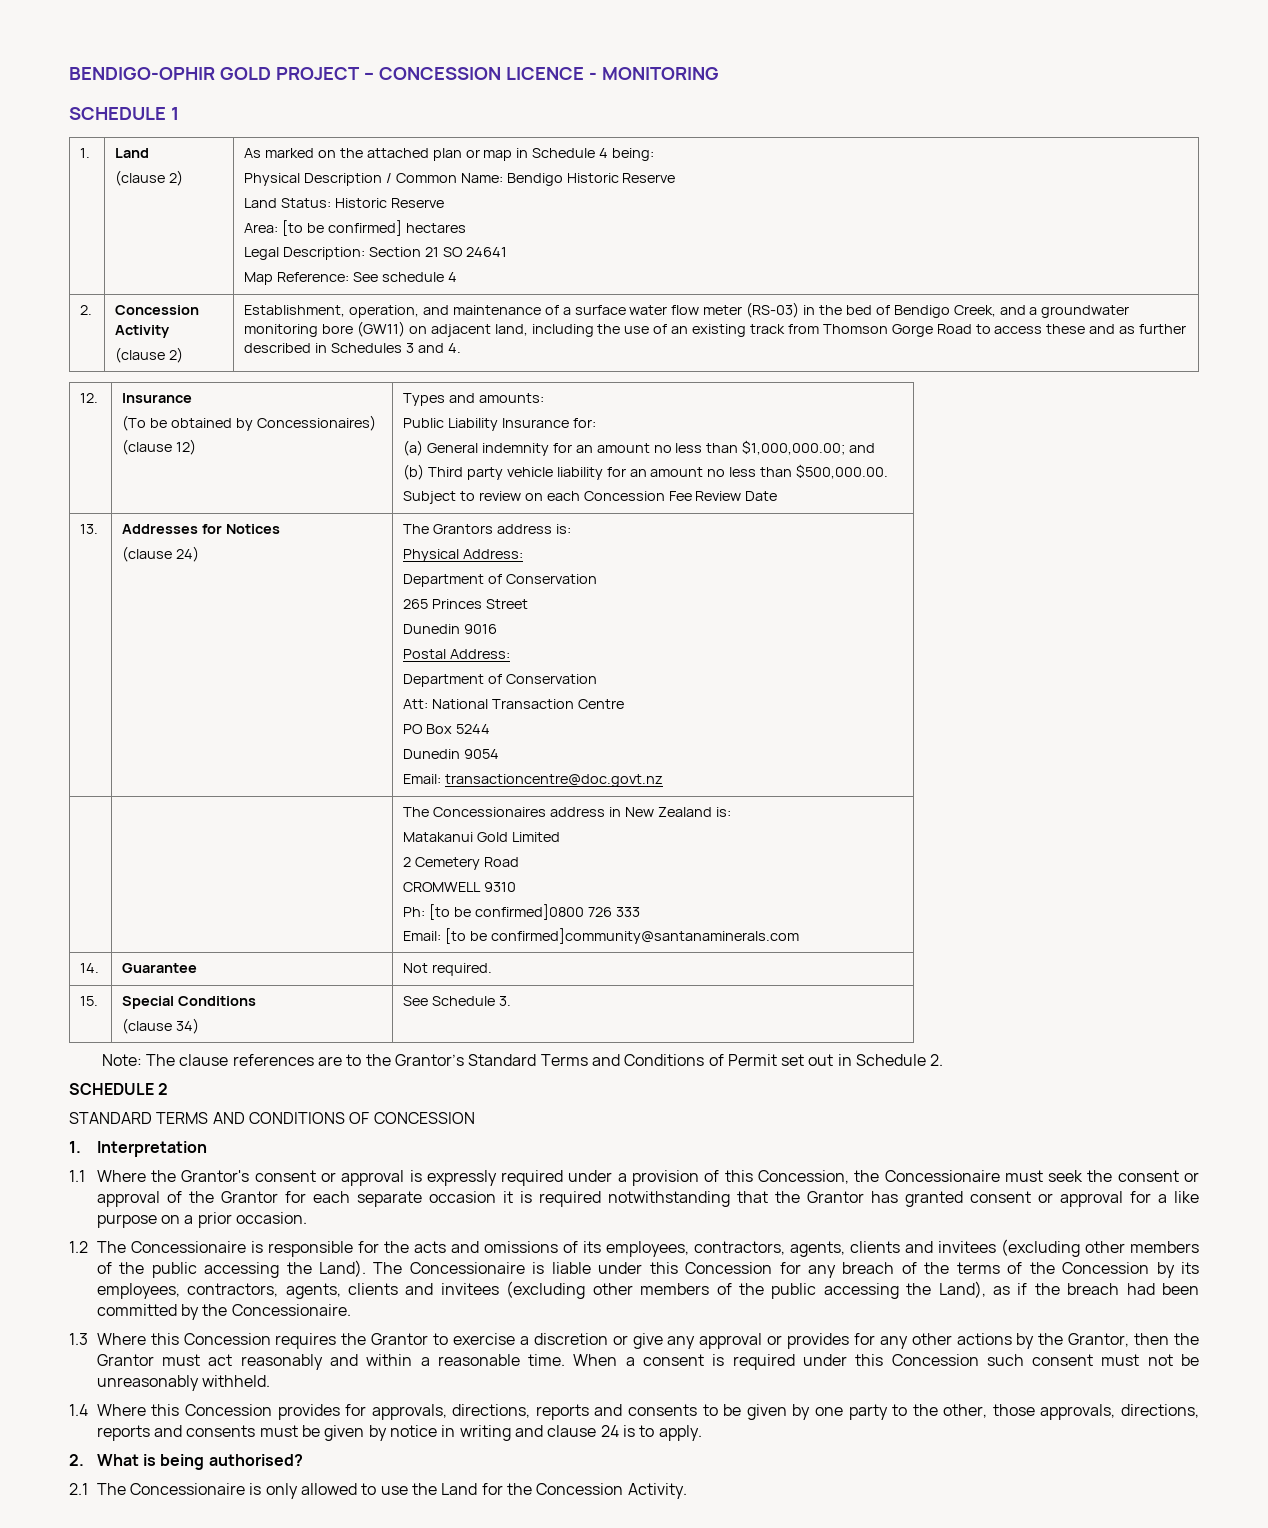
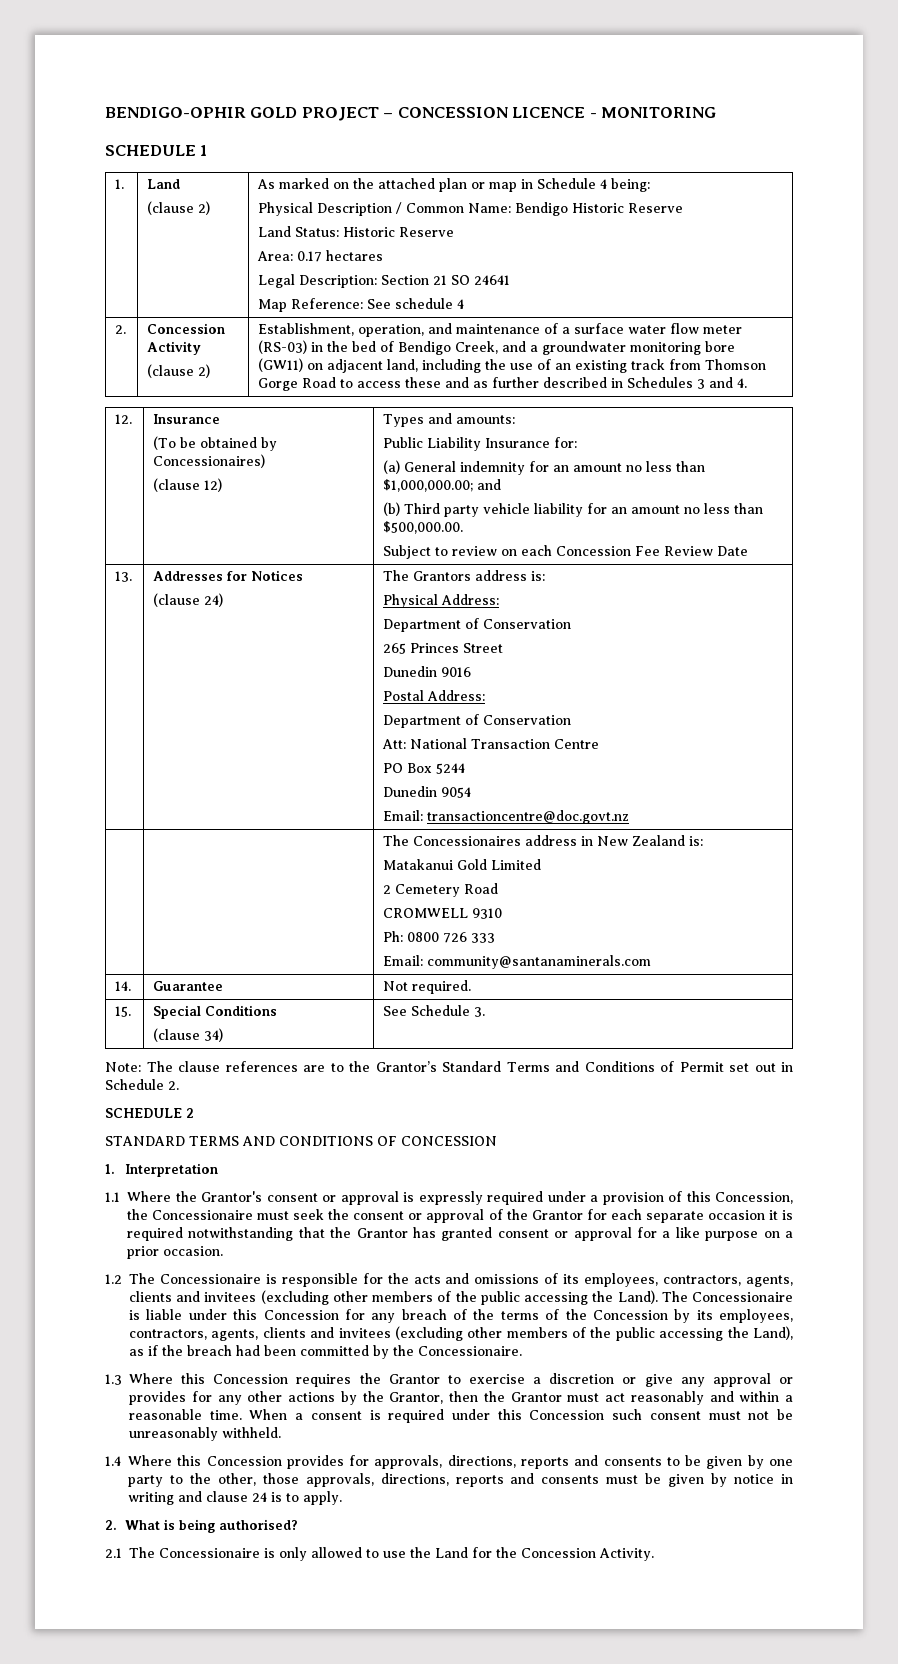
[281,220,402,236] [to be confirmed] -> [297,251,323,262] 0.17
[428,904,584,920] [to be confirmed]0800 -> [407,932,440,942] 0800
[444,928,799,944] [to be confirmed]community@santanaminerals.com -> [427,955,652,969] community@santanaminerals.com

